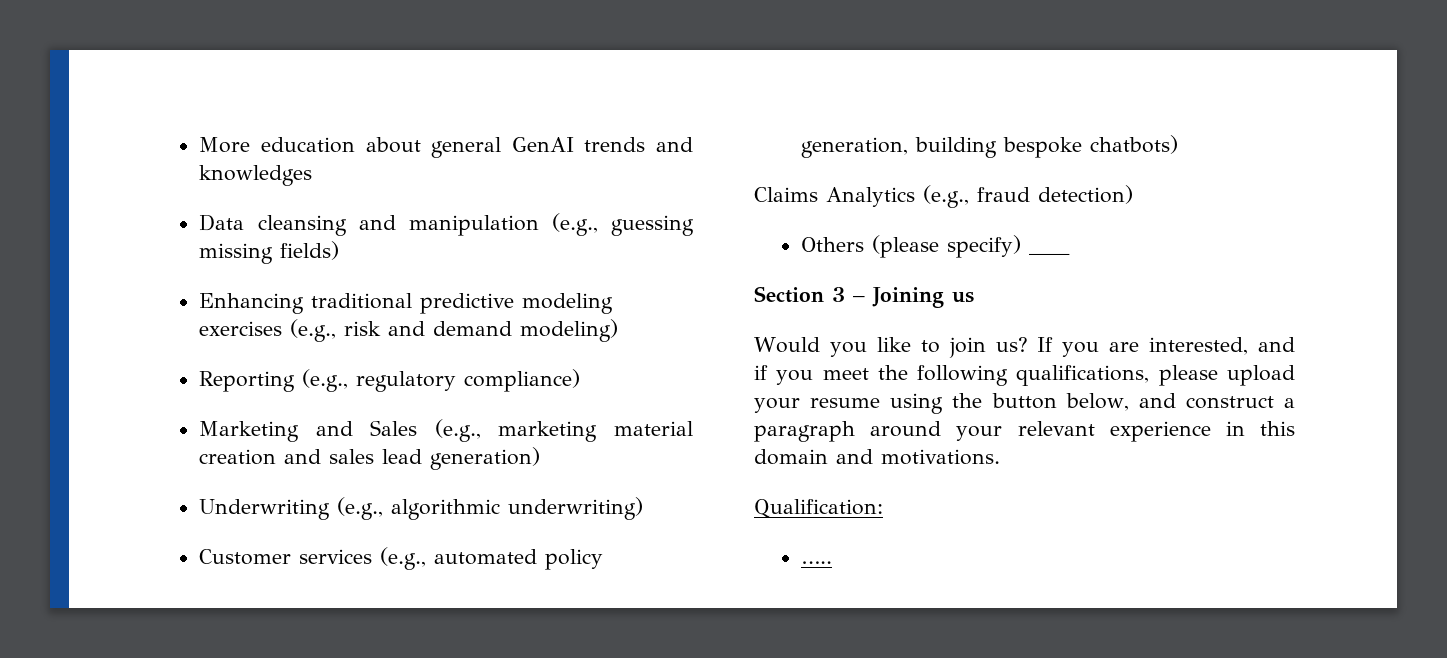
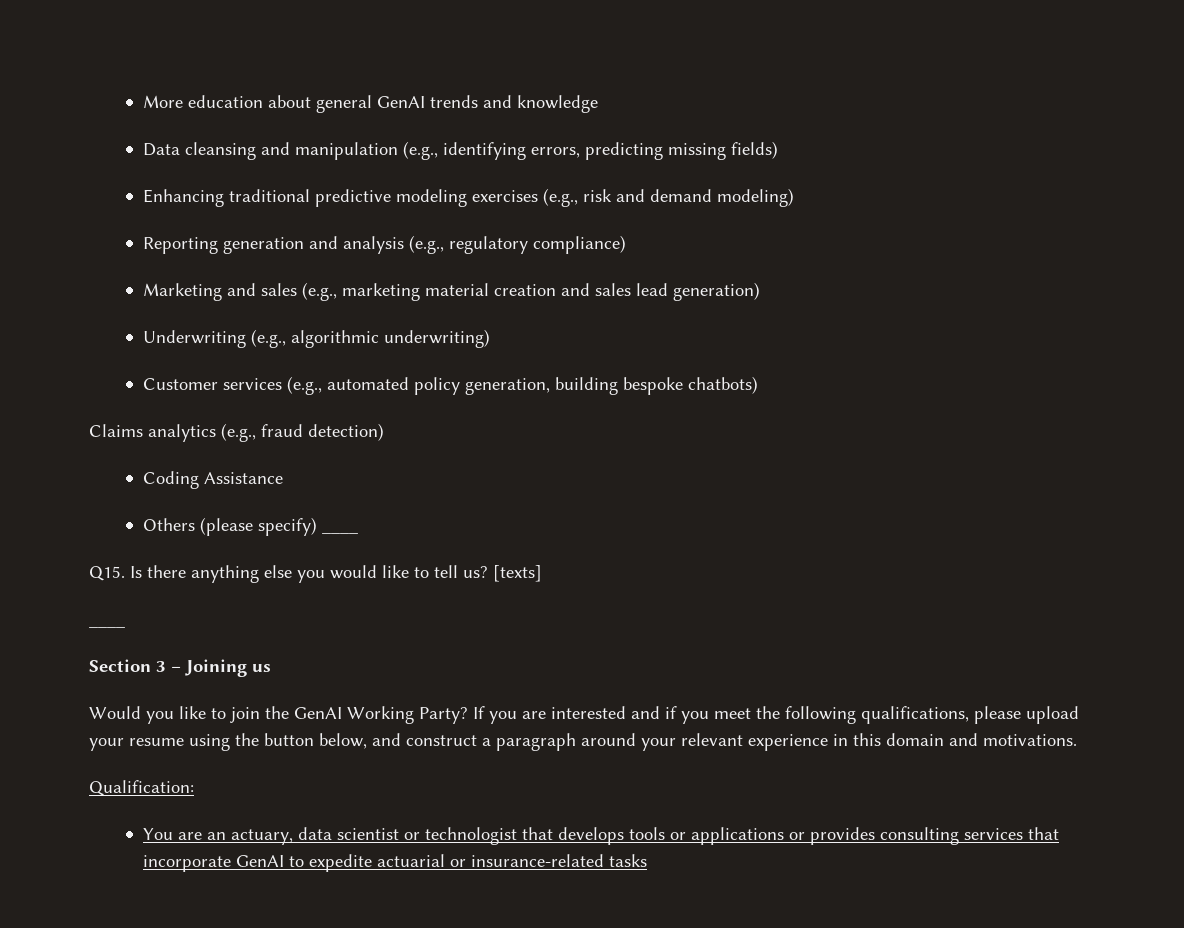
[199,165,313,186] knowledges -> [516,95,598,113] knowledge
[611,215,694,236] guessing -> [442,142,663,160] identifying errors, predicting
(296, 381) none -> [222,236,404,254] generation and analysis
[370,420,418,436] Sales -> [260,283,297,296] sales
[826,187,915,207] Analytics -> [148,424,216,442] analytics
(1133, 194) none -> [142,471,283,489] // Coding Assistance
(1071, 253) none -> [89,565,542,583] [89,625,125,628] // Q15. Is there anything else you would like to tell us? [texts] // ____
[995,337,1028,352] us? -> [265,706,468,724] the GenAI Working Party?
[1149,337,1249,355] interested, -> [551,706,626,719] interested
[801,561,833,564] ….. -> [142,827,1059,845] [142,854,647,872] You are an actuary, data scientist or technologist that develops tools or applications or provides consulting services that incorporate GenAI to expedite actuarial or insurance-related tasks

